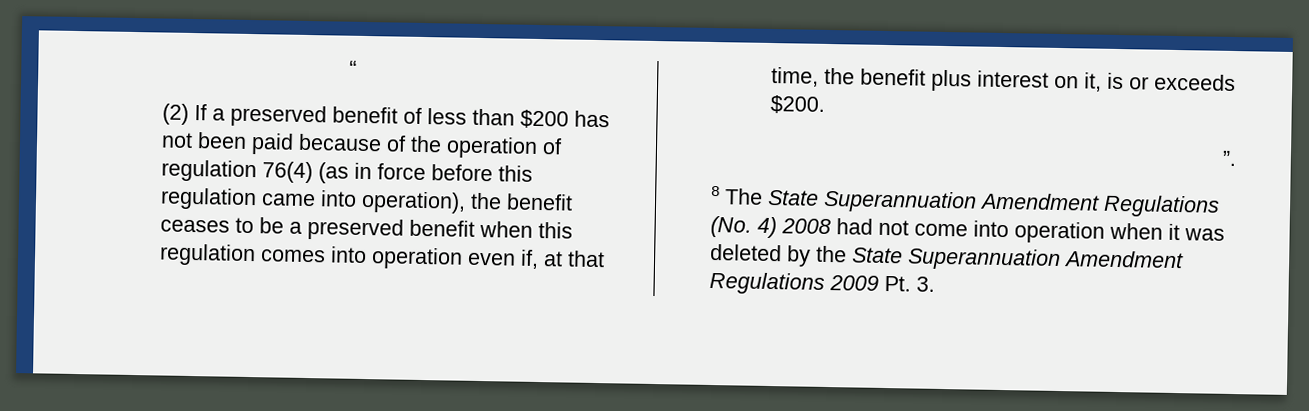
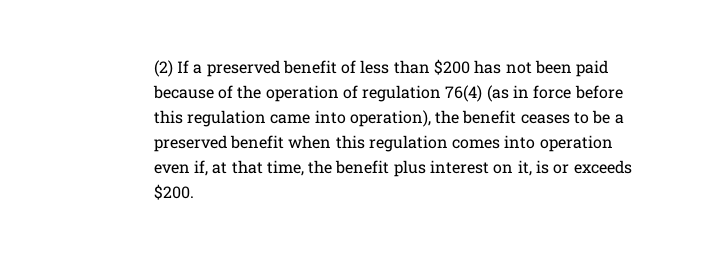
[349,60,357,76] “ // -> (153, 68) none
[1222,150,1237,167] [710,185,1220,218] [709,215,1225,244] [709,243,1184,272] [708,271,935,295] // ”. // 8 The State Superannuation Amendment Regulations (No. 4) 2008 had not come into operation when it was deleted by the State Superannuation Amendment Regulations 2009 Pt. 3. -> (194, 192) none

